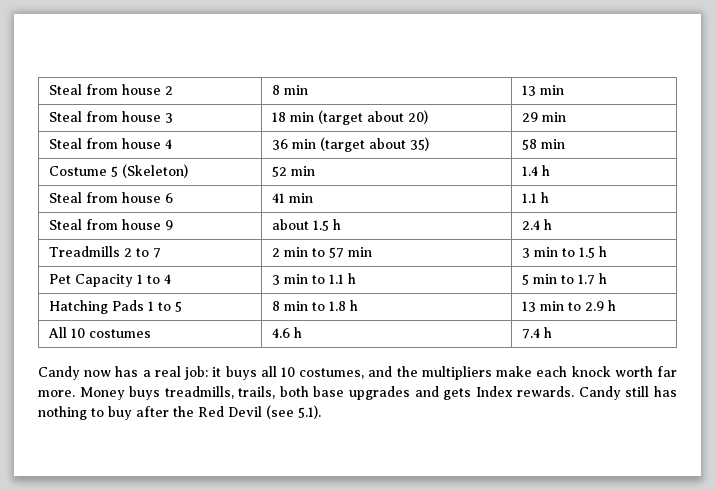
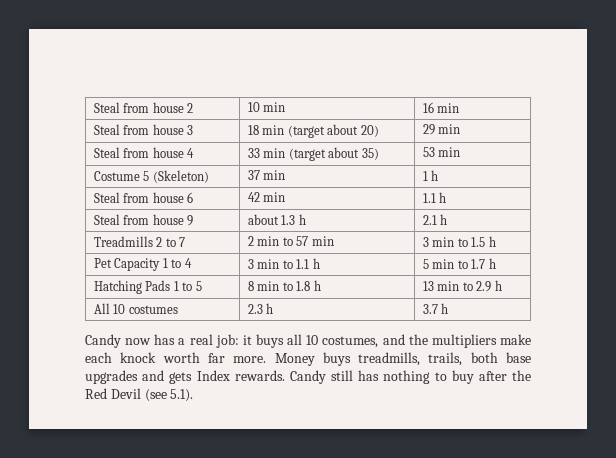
[271,85,308,95] [521,85,536,96] 8 min | 13 -> [248,102,286,112] [423,102,435,113] 10 min | 16
[271,139,288,150] 36 -> [248,148,261,158] 33
[521,139,537,150] 58 -> [423,147,436,157] 53
[271,166,315,177] [521,166,538,176] 52 min | 1.4 -> [248,170,286,180] [423,171,429,181] 37 min | 1
[271,193,285,203] 41 -> [248,192,261,202] 42
[312,219,341,231] [521,220,540,230] 1.5 h | 2.4 -> [281,214,306,225] [423,215,438,225] 1.3 h | 2.1
[271,327,302,338] [521,328,540,339] 4.6 h | 7.4 -> [248,303,274,314] [423,304,439,314] 2.3 h | 3.7

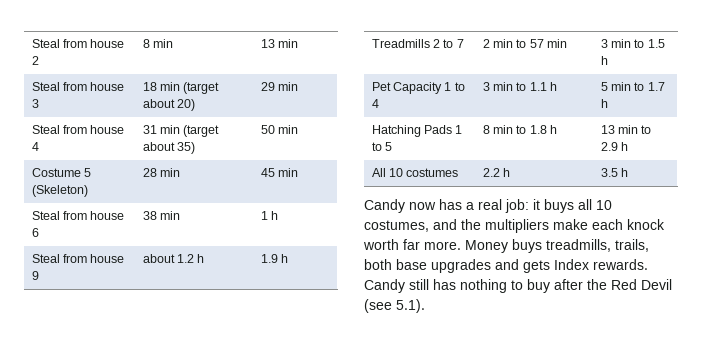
[248,102,286,112] [423,102,435,113] 10 min | 16 -> [142,39,173,48] [260,39,275,48] 8 min | 13
[248,148,261,158] 33 -> [142,125,157,134] 31
[423,147,436,157] 53 -> [260,125,275,134] 50
[248,170,286,180] [423,170,439,181] [94,192,194,203] [248,192,286,202] [423,193,437,203] 37 min | 1 h // Steal from house 6 | 42 min | 1.1 -> [142,168,180,177] [260,168,298,177] [31,211,125,220] [31,228,39,237] [142,211,180,220] [260,211,268,220] 28 min | 45 min // Steal from house 6 | 38 min | 1
[281,214,306,225] [423,215,438,225] 1.3 h | 2.1 -> [176,254,205,263] [260,254,278,263] 1.2 h | 1.9
[248,303,274,314] [423,304,439,314] 2.3 h | 3.7 -> [482,168,510,177] [600,168,618,177] 2.2 h | 3.5

